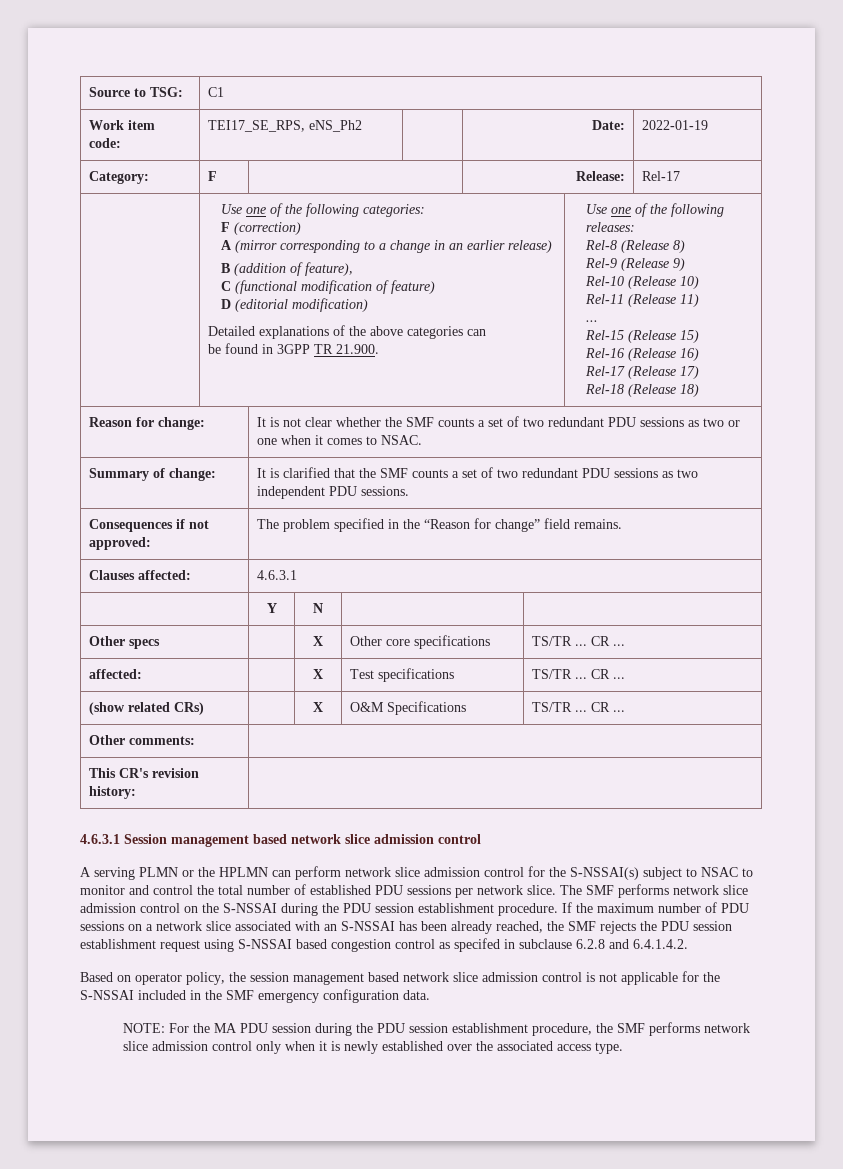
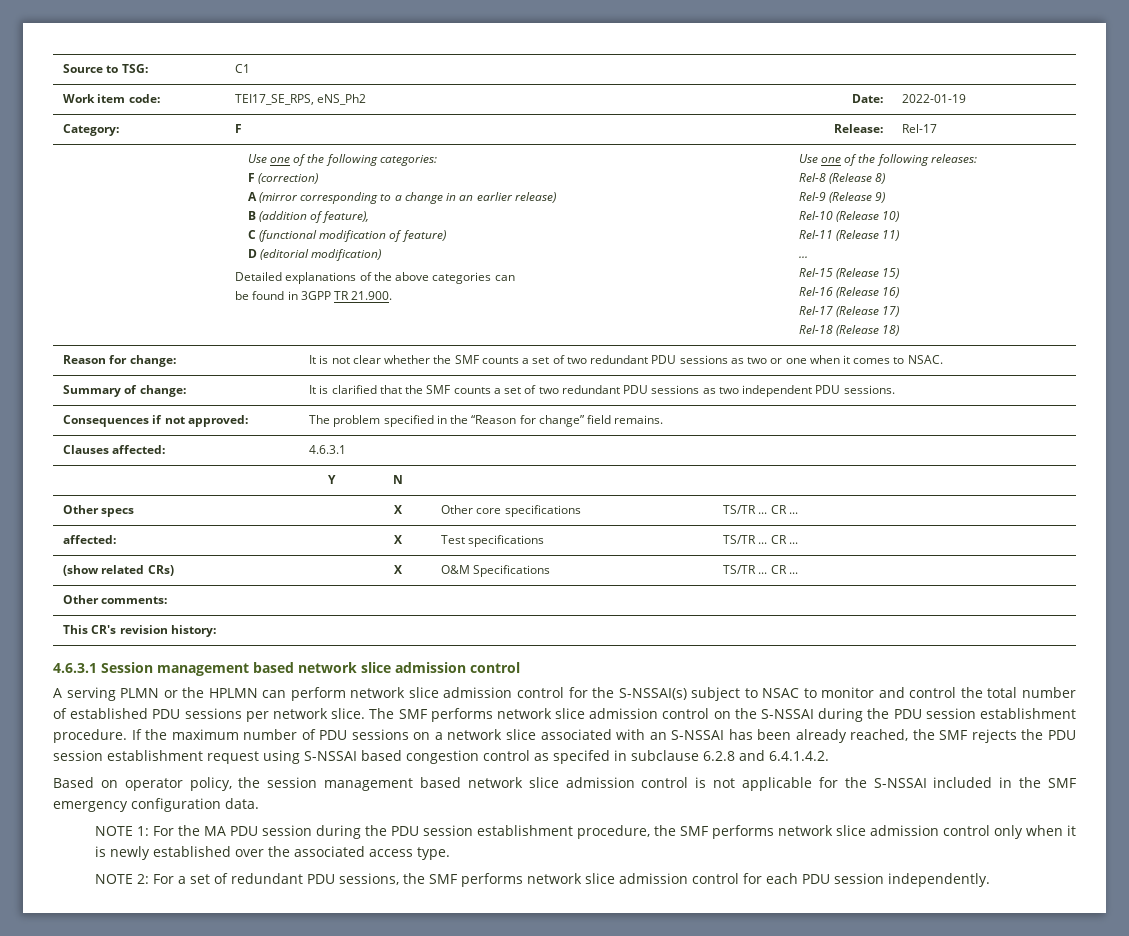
[122,1023,165,1033] NOTE: -> [94,826,149,836] NOTE 1:
(623, 1048) none -> [94,873,990,887] // NOTE 2: For a set of redundant PDU sessions, the SMF performs network slice admission control for each PDU session independently.

